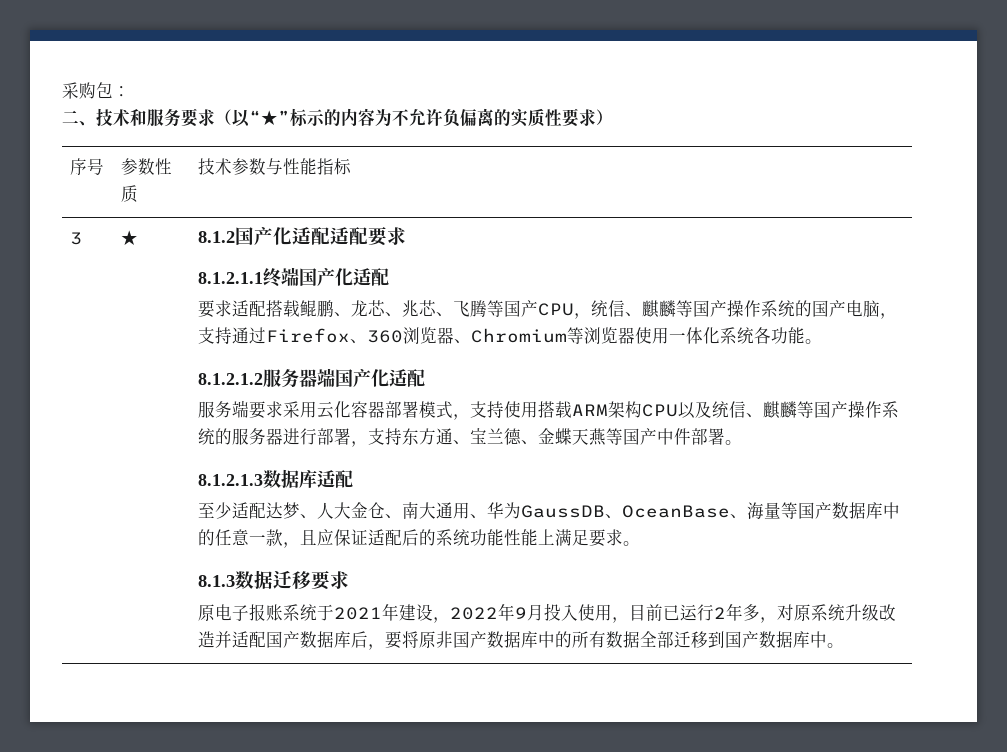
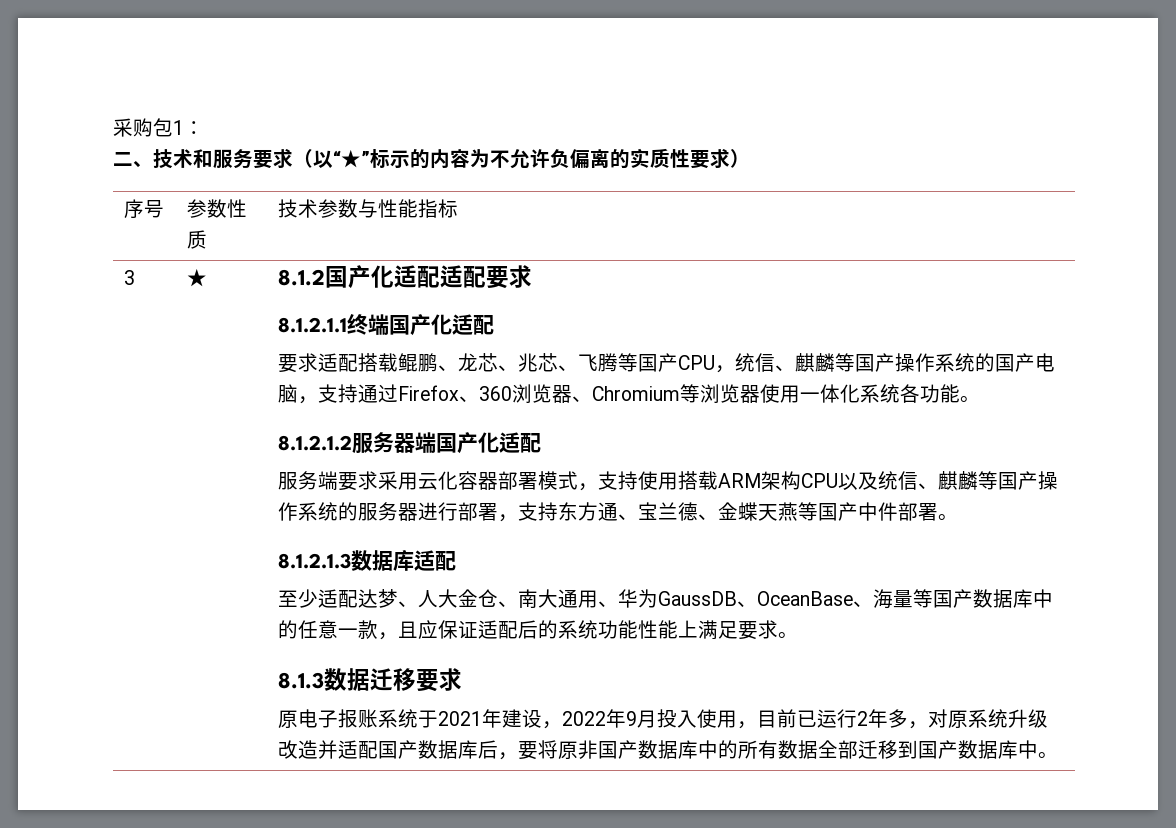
(113, 90) none -> [173,120,184,135] 1

